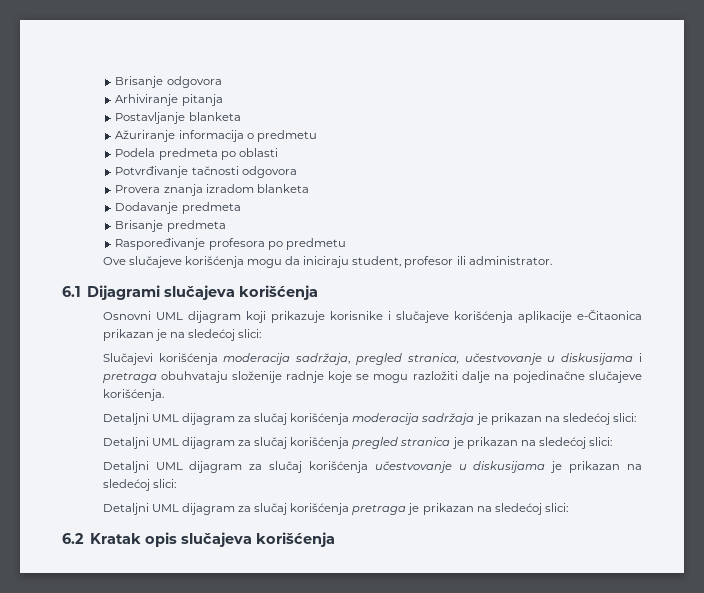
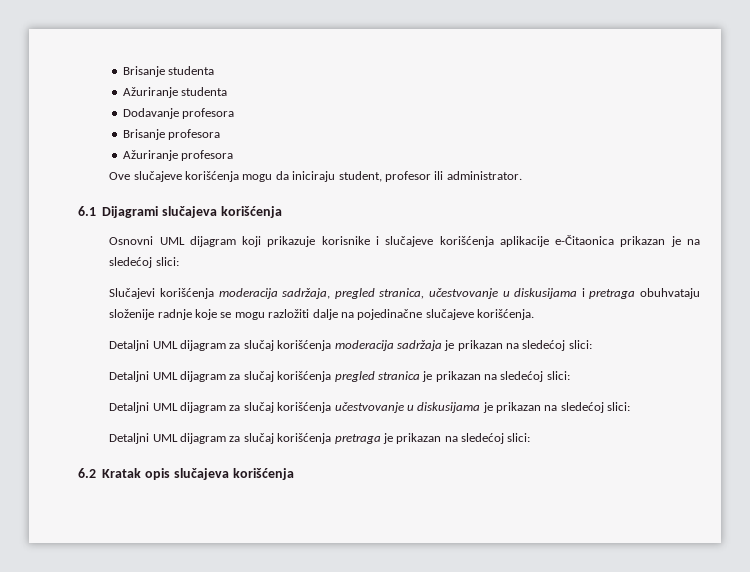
[115,76,222,88] [115,94,223,106] [115,112,241,124] [115,130,317,142] [115,148,278,160] [115,166,297,178] [115,184,309,196] Brisanje odgovora // Arhiviranje pitanja // Postavljanje blanketa // Ažuriranje informacija o predmetu // Podela predmeta po oblasti // Potvrđivanje tačnosti odgovora // Provera znanja izradom blanketa -> [123,66,215,77] [123,87,228,98] Brisanje studenta // Ažuriranje studenta
[181,202,241,214] [115,220,226,232] [115,238,346,250] predmeta // Brisanje predmeta // Raspoređivanje profesora po predmetu -> [182,108,235,119] [123,129,221,140] [123,150,234,161] profesora // Brisanje profesora // Ažuriranje profesora

